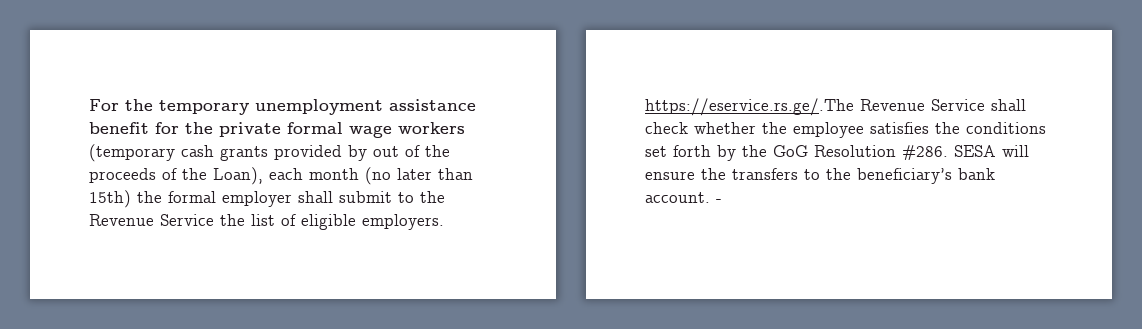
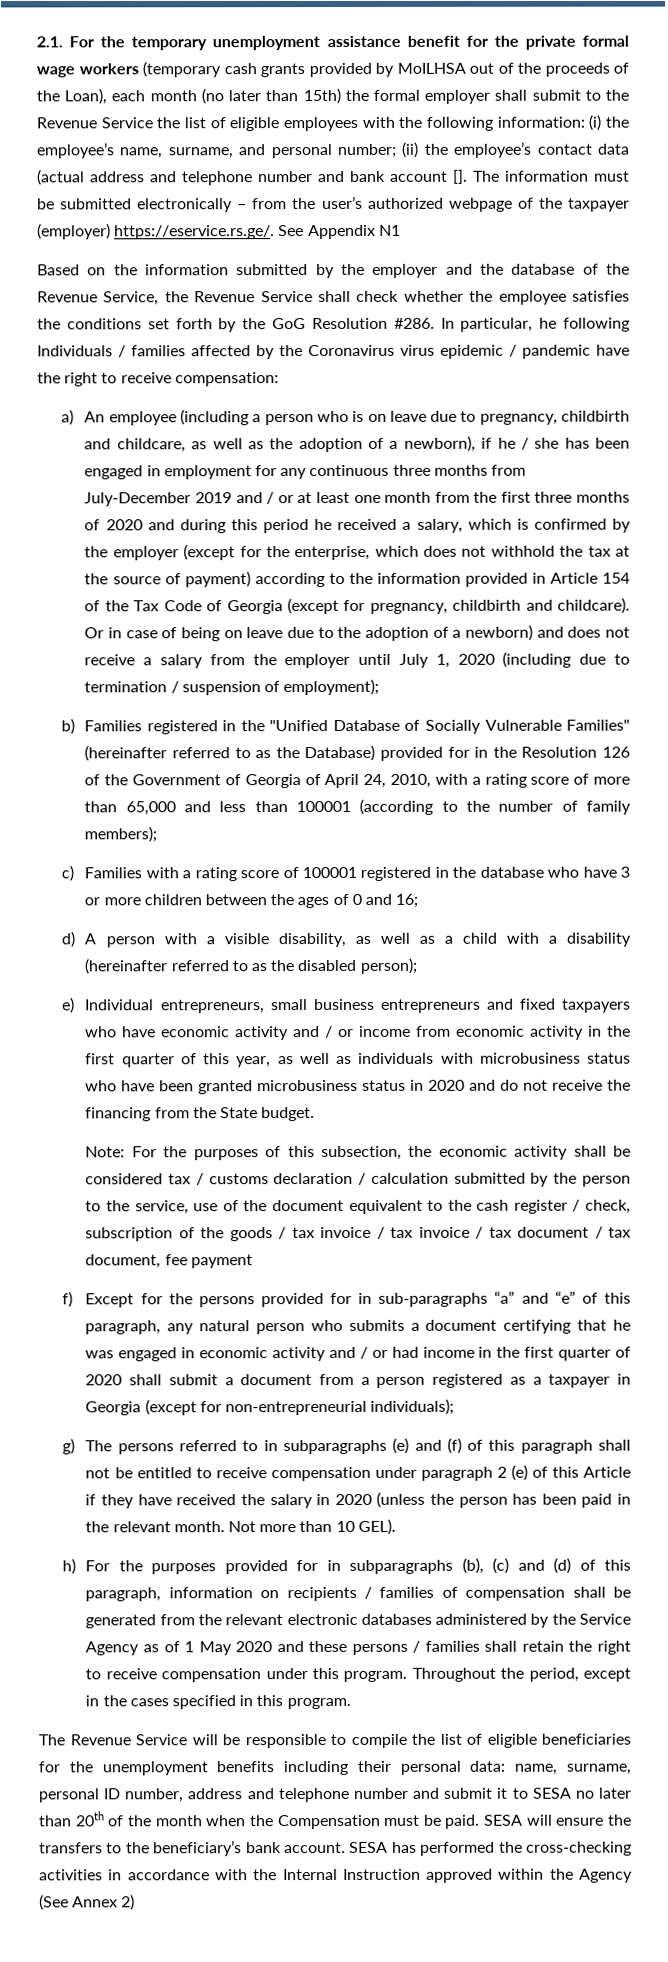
(89, 105) none -> [36,36,63,48] 2.1.
(367, 153) none -> [396,62,466,74] MoILHSA
[362,214,444,230] [645,98,854,116] employers. https://eservice.rs.ge/.The -> [283,114,629,132] [36,141,629,159] [37,169,630,186] [37,195,631,213] [37,223,401,240] [37,263,630,279] [37,291,189,306] employees with the following information: (i) the employee’s name, surname, and personal number; (ii) the employee’s contact data (actual address and telephone number and bank account []. The information must be submitted electronically – from the user’s authorized webpage of the taxpayer (employer) https://eservice.rs.ge/. See Appendix N1 // Based on the information submitted by the employer and the database of the Revenue Service, the
(948, 152) none -> [440,317,630,332] [37,344,630,360] [37,372,279,387] [60,409,630,426] [84,435,630,453] [84,464,526,480] [84,491,630,507] [84,518,631,534] [84,544,630,561] [84,571,630,588] [84,597,630,615] [84,624,630,642] [84,651,630,669] [84,678,380,696] [60,718,631,735] [84,744,630,762] [84,773,631,789] [84,798,631,816] [84,826,158,843] [60,865,630,882] [84,893,419,909] [60,931,631,948] [84,957,417,975] [61,997,631,1014] [85,1025,631,1041] [85,1052,631,1068] [85,1079,631,1095] [85,1107,316,1122] [85,1145,631,1161] [85,1172,631,1187] [85,1199,631,1215] [85,1226,631,1242] [85,1254,253,1269] [61,1290,631,1308] [85,1319,631,1335] [85,1346,631,1362] [85,1373,631,1388] [85,1398,455,1416] [61,1437,631,1455] [85,1464,631,1482] [85,1491,631,1509] [85,1518,396,1535] [61,1557,631,1575] [85,1586,631,1602] [85,1613,631,1629] [85,1640,631,1656] [85,1667,631,1683] [85,1695,351,1710] [38,1733,631,1749] [38,1760,631,1776] [38,1787,631,1803] [39,1811,481,1830] In particular, he following Individuals / families affected by the Coronavirus virus epidemic / pandemic have the right to receive compensation: // a) An employee (including a person who is on leave due to pregnancy, childbirth and childcare, as well as the adoption of a newborn), if he / she has been engaged in employment for any continuous three months from July-December 2019 and / or at least one month from the first three months of 2020 and during this period he received a salary, which is confirmed by the employer (except for the enterprise, which does not withhold the tax at the source of payment) according to the information provided in Article 154 of the Tax Code of Georgia (except for pregnancy, childbirth and childcare). Or in case of being on leave due to the adoption of a newborn) and does not receive a salary from the employer until July 1, 2020 (including due to termination / suspension of employment); // b) Families registered in the "Unified Database of Socially Vulnerable Families" (hereinafter referred to as the Database) provided for in the Resolution 126 of the Government of Georgia of April 24, 2010, with a rating score of more than 65,000 and less than 100001 (according to the number of family members); // c) Families with a rating score of 100001 registered in the database who have 3 or more children between the ages of 0 and 16; // d) A person with a visible disability, as well as a child with a disability (hereinafter referred to as the disabled person); // e) Individual entrepreneurs, small business entrepreneurs and fixed taxpayers who have economic activity and / or income from economic activity in the first quarter of this year, as well as individuals with microbusiness status who have been granted microbusiness status in 2020 and do not receive the financing from the State budget. // Note: For the purposes of this subsection, the economic activity shall be considered tax / customs declaration / calculation submitted by the person to the service, use of the document equivalent to the cash register / check, subscription of the goods / tax invoice / tax invoice / tax document / tax document, fee payment // f) Except for the persons provided for in sub-paragraphs “a” and “e” of this paragraph, any natural person who submits a document certifying that he was engaged in economic activity and / or had income in the first quarter of 2020 shall submit a document from a person registered as a taxpayer in Georgia (except for non-entrepreneurial individuals); // g) The persons referred to in subparagraphs (e) and (f) of this paragraph shall not be entitled to receive compensation under paragraph 2 (e) of this Article if they have received the salary in 2020 (unless the person has been paid in the relevant month. Not more than 10 GEL). // h) For the purposes provided for in subparagraphs (b), (c) and (d) of this paragraph, information on recipients / families of compensation shall be generated from the relevant electronic databases administered by the Service Agency as of 1 May 2020 and these persons / families shall retain the right to receive compensation under this program. Throughout the period, except in the cases specified in this program. // The Revenue Service will be responsible to compile the list of eligible beneficiaries for the unemployment benefits including their personal data: name, surname, personal ID number, address and telephone number and submit it to SESA no later than 20th of the month when the Compensation must be paid.
[716,199,722,203] - -> [349,1841,632,1856] [39,1868,633,1883] [39,1894,136,1911] SESA has performed the cross-checking activities in accordance with the Internal Instruction approved within the Agency (See Annex 2)

